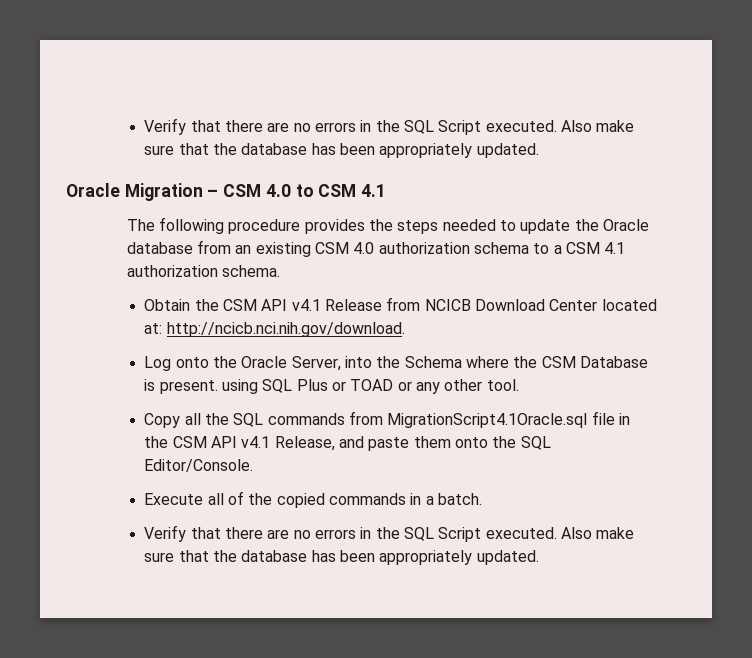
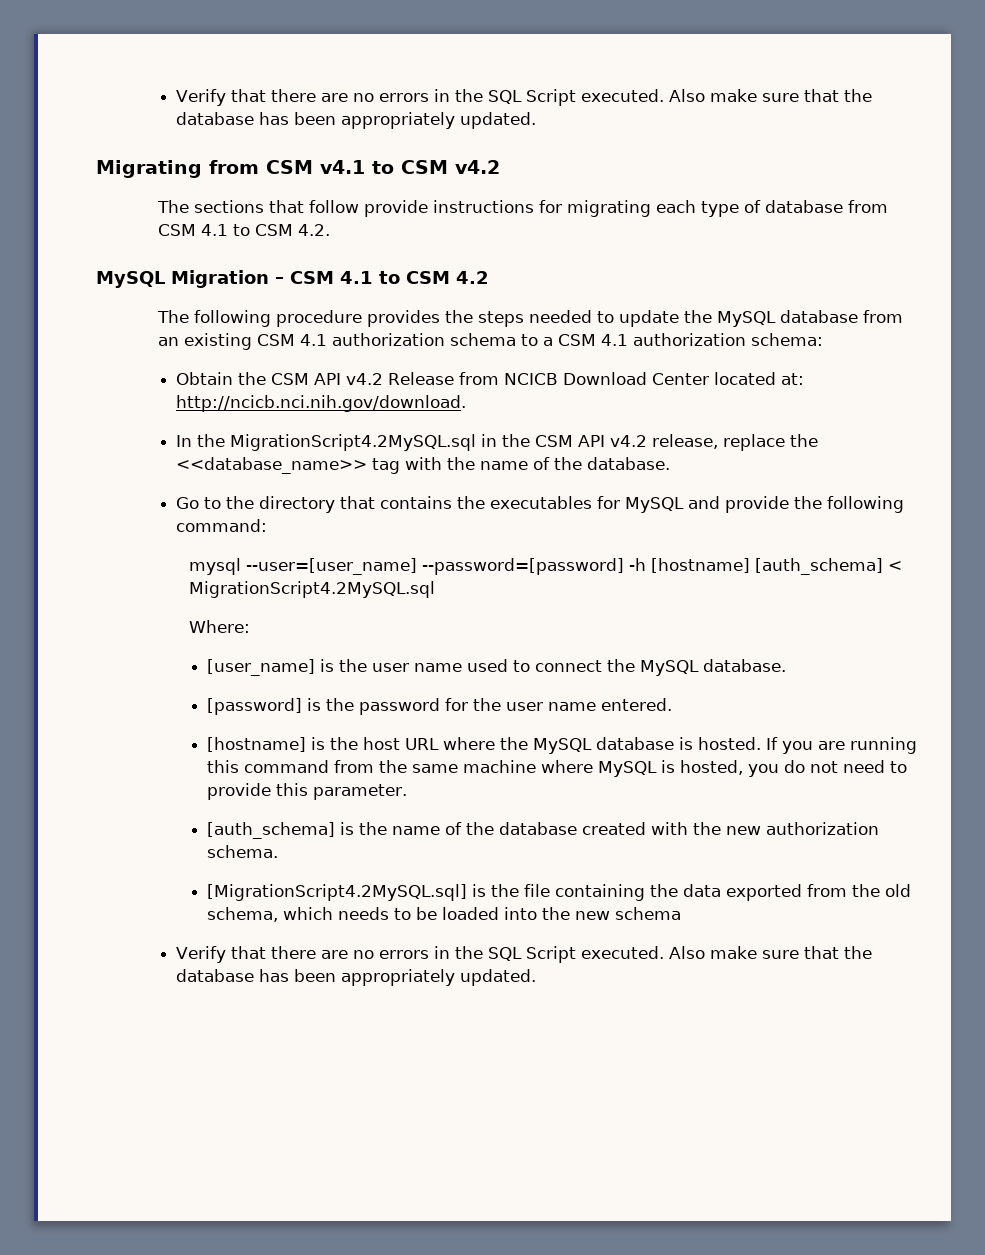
[66,183,120,197] Oracle -> [96,160,500,178] [156,200,888,217] [157,224,330,236] [96,271,165,288] Migrating from CSM v4.1 to CSM v4.2 // The sections that follow provide instructions for migrating each type of database from CSM 4.1 to CSM 4.2. // MySQL
[265,184,387,197] 4.0 to CSM 4.1 -> [340,271,489,284] 4.1 to CSM 4.2
[602,219,649,231] Oracle -> [716,311,776,327] MySQL
[353,242,375,254] 4.0 -> [299,334,327,346] 4.1
[222,265,281,277] schema. -> [750,333,823,346] schema:
[291,299,321,311] v4.1 -> [345,373,383,385] v4.2
[144,356,648,371] [144,379,519,394] [144,411,630,428] [144,436,551,451] [144,459,254,472] [144,491,482,508] Log onto the Oracle Server, into the Schema where the CSM Database is present. using SQL Plus or TOAD or any other tool. // Copy all the SQL commands from MigrationScript4.1Oracle.sql file in the CSM API v4.1 Release, and paste them onto the SQL Editor/Console. // Execute all of the copied commands in a batch. -> [175,434,818,451] [175,457,670,474] [175,496,904,513] [175,519,267,532] [188,558,902,575] [188,581,435,598] [188,620,250,633] [206,659,786,676] [206,698,672,715] [206,737,917,754] [206,760,907,777] [206,783,407,800] [206,822,879,839] [206,845,278,858] [206,884,911,901] [206,907,681,922] In the MigrationScript4.2MySQL.sql in the CSM API v4.2 release, replace the <<database_name>> tag with the name of the database. // Go to the directory that contains the executables for MySQL and provide the following command: // mysql --user=[user_name] --password=[password] -h [hostname] [auth_schema] < MigrationScript4.2MySQL.sql // Where: // [user_name] is the user name used to connect the MySQL database. // [password] is the password for the user name entered. // [hostname] is the host URL where the MySQL database is hosted. If you are running this command from the same machine where MySQL is hosted, you do not need to provide this parameter. // [auth_schema] is the name of the database created with the new authorization schema. // [MigrationScript4.2MySQL.sql] is the file containing the data exported from the old schema, which needs to be loaded into the new schema

